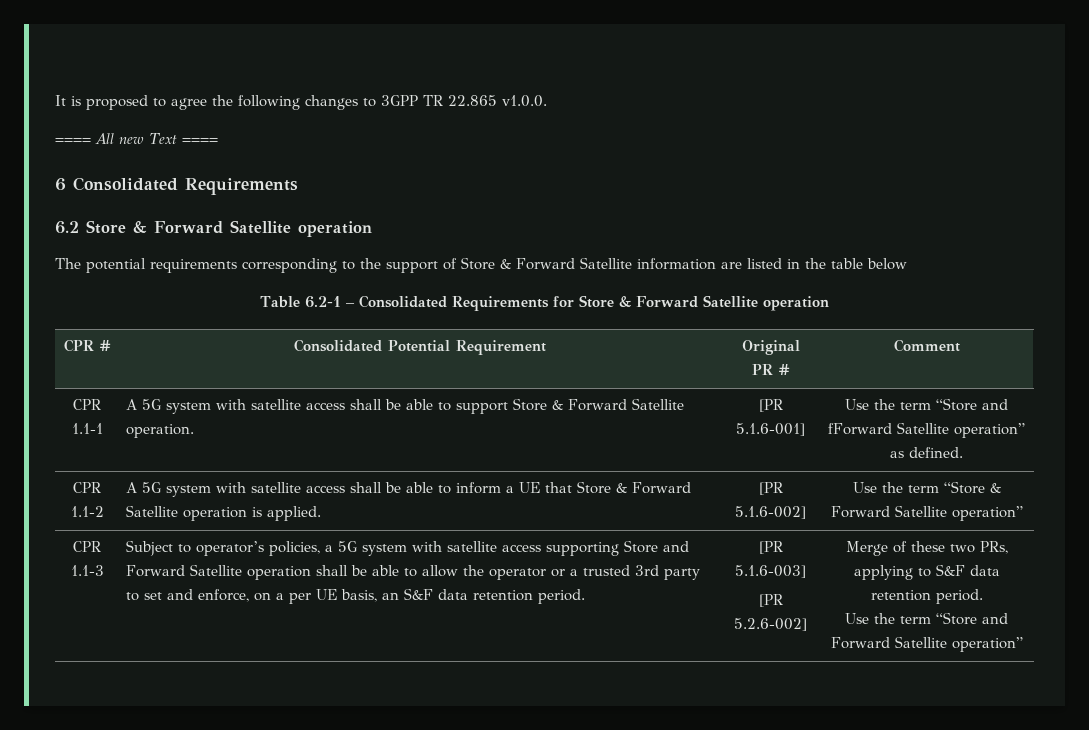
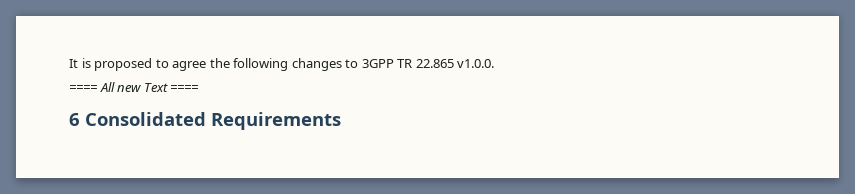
[55,220,372,237] [55,257,907,273] [260,295,829,311] [64,339,111,352] [294,339,546,355] [741,340,800,355] [752,364,790,375] [893,339,960,352] [73,399,101,410] [71,423,103,434] [126,398,685,414] [126,424,195,438] [758,399,783,412] [736,423,805,436] [845,398,1008,411] [828,422,1025,438] [890,447,963,458] [73,482,101,493] [70,506,104,517] [126,481,692,497] [126,505,322,521] [758,482,783,495] [735,506,806,519] [852,481,1001,494] [830,505,1023,521] [73,541,101,552] [70,565,104,576] [126,540,690,556] [126,564,701,580] [126,588,586,604] [758,541,783,554] [735,565,806,578] [758,594,783,607] [734,618,807,631] [845,541,1008,556] [853,564,1000,580] [870,589,983,604] [845,612,1008,625] [830,636,1023,652] // 6.2 Store & Forward Satellite operation // The potential requirements corresponding to the support of Store & Forward Satellite information are listed in the table below // Table 6.2-1 – Consolidated Requirements for Store & Forward Satellite operation // CPR # | Consolidated Potential Requirement | Original PR # | Comment // CPR 1.1-1 | A 5G system with satellite access shall be able to support Store & Forward Satellite operation. | [PR 5.1.6-001] | Use the term “Store and fForward Satellite operation” as defined. // CPR 1.1-2 | A 5G system with satellite access shall be able to inform a UE that Store & Forward Satellite operation is applied. | [PR 5.1.6-002] | Use the term “Store & Forward Satellite operation” // CPR 1.1-3 | Subject to operator’s policies, a 5G system with satellite access supporting Store and Forward Satellite operation shall be able to allow the operator or a trusted 3rd party to set and enforce, on a per UE basis, an S&F data retention period. | [PR 5.1.6-003] // [PR 5.2.6-002] | Merge of these two PRs, applying to S&F data retention period. // Use the term “Store and Forward Satellite operation” -> (341, 121) none

